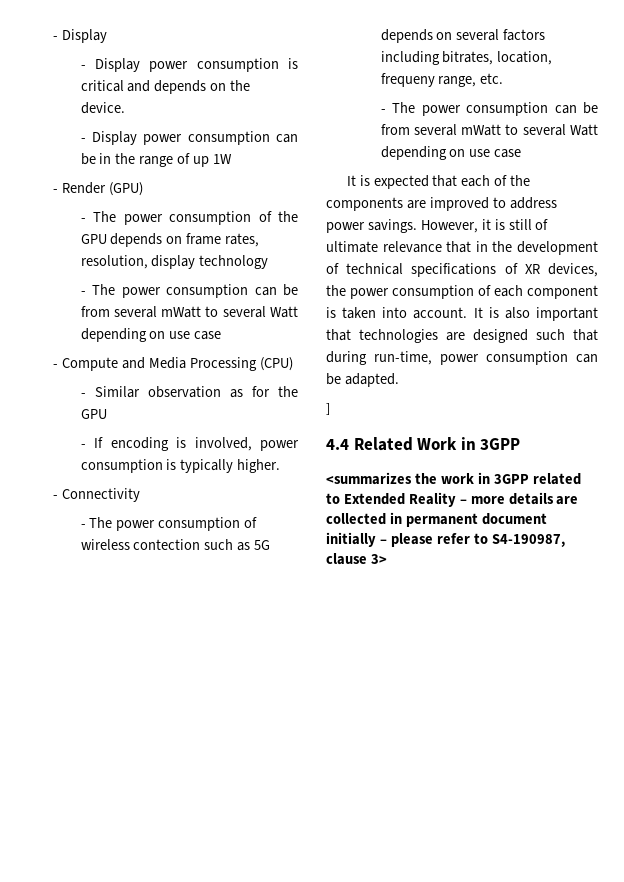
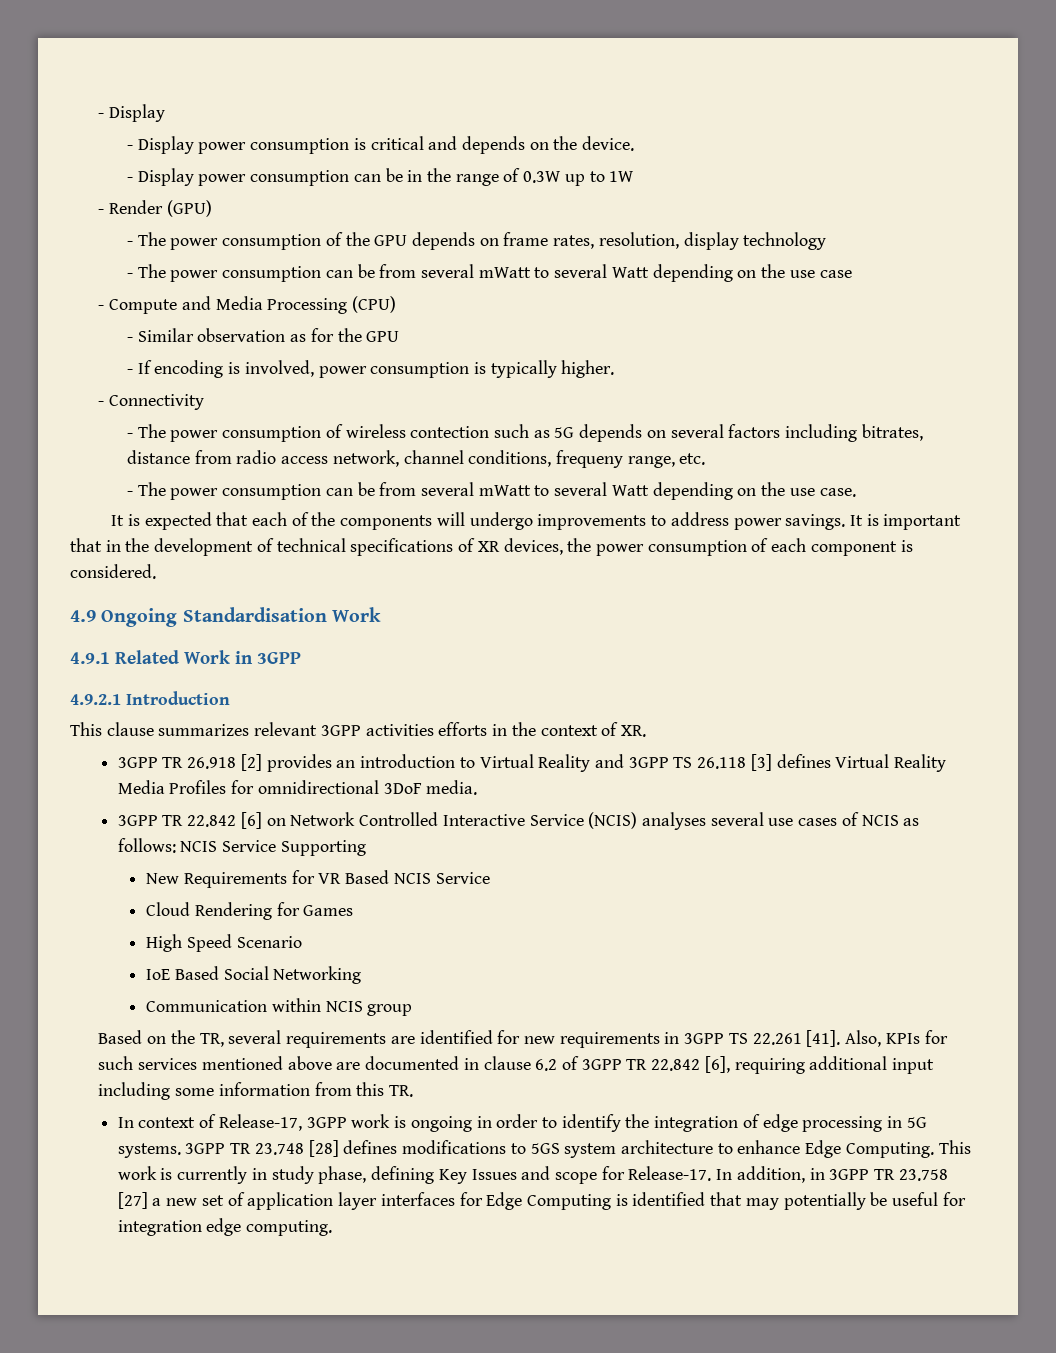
[193,156,210,167] up -> [523,171,605,186] 0.3W up to
(166, 335) none -> [761,264,786,278] the
[497,51,553,65] location, -> [126,450,552,467] distance from radio access network, channel conditions,
[469,149,522,158] use case -> [761,482,856,497] the use case.
[406,197,489,211] are improved -> [436,512,647,530] will undergo improvements
[420,219,549,233] [326,241,442,253] However, it is still of ultimate relevance -> [850,514,962,530] It is important
[342,307,598,321] [326,329,598,343] [326,351,598,365] [326,373,399,387] [326,403,330,415] [326,437,521,451] [326,472,581,485] [326,492,579,507] [326,512,547,527] [326,532,565,547] [326,553,387,565] taken into account. It is also important that technologies are designed such that during run-time, power consumption can be adapted. // ] // 4.4 Related Work in 3GPP // <summarizes the work in 3GPP related to Extended Reality – more details are collected in permanent document initially – please refer to S4-190987, clause 3> -> [70,564,156,579] [70,607,381,627] [70,650,301,664] [70,691,230,705] [70,722,646,737] [117,754,947,772] [117,780,478,795] [117,812,920,830] [117,838,366,856] [146,870,490,888] [146,902,354,920] [146,934,302,952] [146,966,362,984] [146,998,413,1016] [98,1030,948,1048] [98,1056,935,1074] [98,1082,414,1100] [117,1114,927,1132] [117,1140,971,1158] [117,1166,948,1184] [117,1192,966,1210] [117,1218,333,1236] considered. // 4.9 Ongoing Standardisation Work // 4.9.1 Related Work in 3GPP // 4.9.2.1 Introduction // This clause summarizes relevant 3GPP activities efforts in the context of XR. // 3GPP TR 26.918 [2] provides an introduction to Virtual Reality and 3GPP TS 26.118 [3] defines Virtual Reality Media Profiles for omnidirectional 3DoF media. // 3GPP TR 22.842 [6] on Network Controlled Interactive Service (NCIS) analyses several use cases of NCIS as follows: NCIS Service Supporting // New Requirements for VR Based NCIS Service // Cloud Rendering for Games // High Speed Scenario // IoE Based Social Networking // Communication within NCIS group // Based on the TR, several requirements are identified for new requirements in 3GPP TS 22.261 [41]. Also, KPIs for such services mentioned above are documented in clause 6.2 of 3GPP TR 22.842 [6], requiring additional input including some information from this TR. // In context of Release-17, 3GPP work is ongoing in order to identify the integration of edge processing in 5G systems. 3GPP TR 23.748 [28] defines modifications to 5GS system architecture to enhance Edge Computing. This work is currently in study phase, defining Key Issues and scope for Release-17. In addition, in 3GPP TR 23.758 [27] a new set of application layer interfaces for Edge Computing is identified that may potentially be useful for integration edge computing.

